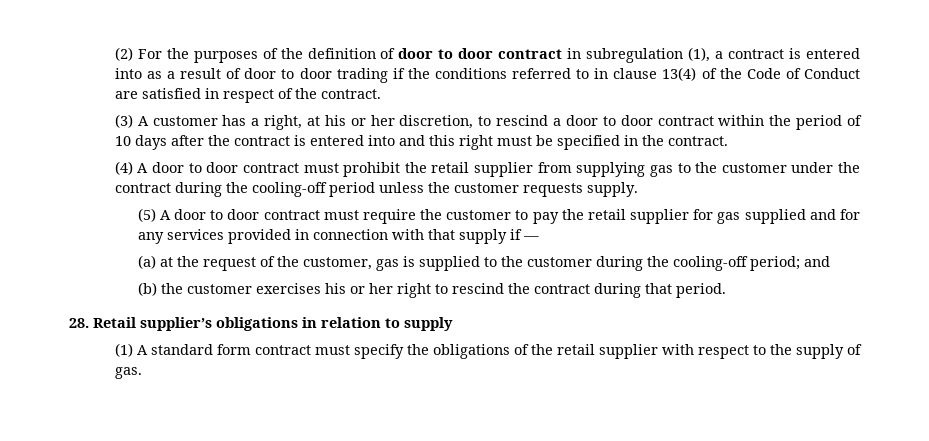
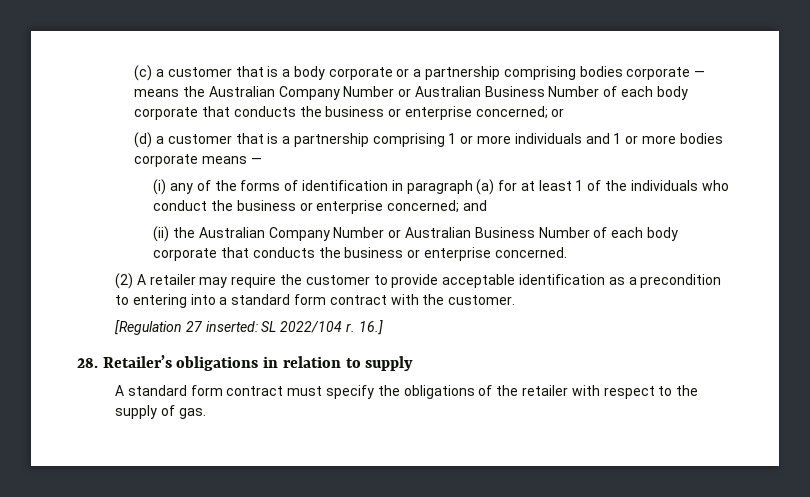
[114,47,860,63] [114,67,860,83] [114,88,381,103] [114,114,863,130] [114,135,728,150] [114,161,861,177] [114,182,638,197] [137,208,860,224] [137,229,539,244] [137,255,830,271] [137,282,726,298] (2) For the purposes of the definition of door to door contract in subregulation (1), a contract is entered into as a result of door to door trading if the conditions referred to in clause 13(4) of the Code of Conduct are satisfied in respect of the contract. // (3) A customer has a right, at his or her discretion, to rescind a door to door contract within the period of 10 days after the contract is entered into and this right must be specified in the contract. // (4) A door to door contract must prohibit the retail supplier from supplying gas to the customer under the contract during the cooling-off period unless the customer requests supply. // (5) A door to door contract must require the customer to pay the retail supplier for gas supplied and for any services provided in connection with that supply if — // (a) at the request of the customer, gas is supplied to the customer during the cooling-off period; and // (b) the customer exercises his or her right to rescind the contract during that period. -> [134,65,706,81] [134,86,688,100] [134,106,565,120] [134,132,723,148] [134,154,262,167] [153,179,729,195] [153,200,487,214] [153,226,678,242] [153,247,567,261] [115,273,722,289] [115,294,516,308] [115,320,383,335] (c) a customer that is a body corporate or a partnership comprising bodies corporate — means the Australian Company Number or Australian Business Number of each body corporate that conducts the business or enterprise concerned; or // (d) a customer that is a partnership comprising 1 or more individuals and 1 or more bodies corporate means — // (i) any of the forms of identification in paragraph (a) for at least 1 of the individuals who conduct the business or enterprise concerned; and // (ii) the Australian Company Number or Australian Business Number of each body corporate that conducts the business or enterprise concerned. // (2) A retailer may require the customer to provide acceptable identification as a precondition to entering into a standard form contract with the customer. // [Regulation 27 inserted: SL 2022/104 r. 16.]
[93,317,212,331] Retail supplier’s -> [102,355,172,368] Retailer’s
[114,343,133,357] (1) -> (414, 363) none
[556,344,658,359] retail supplier -> [521,385,568,396] retailer

